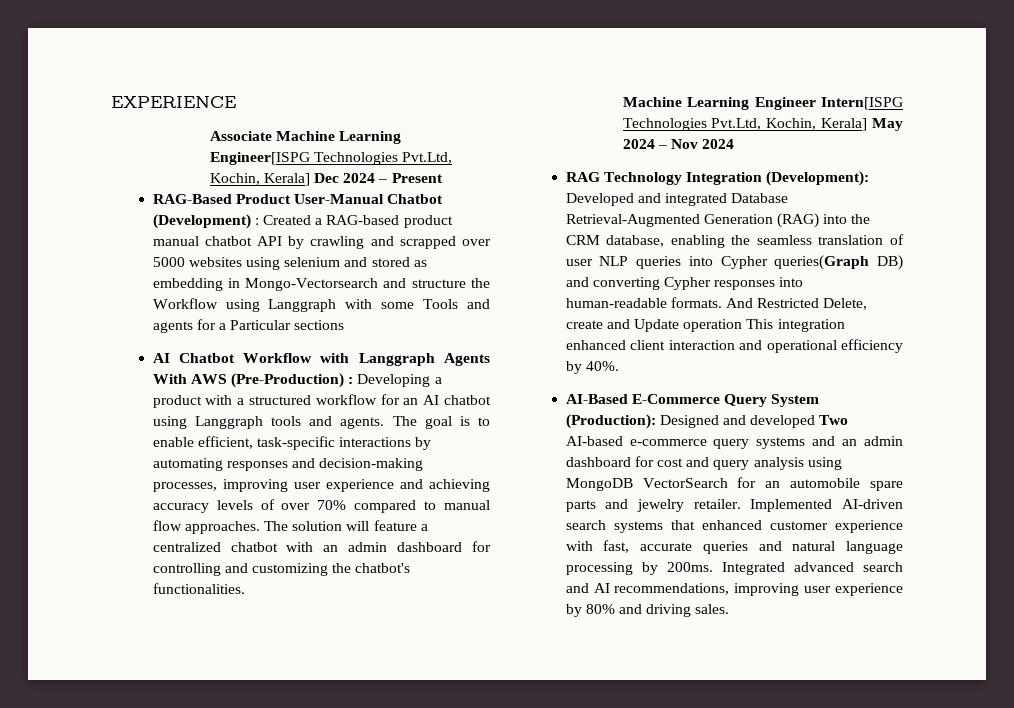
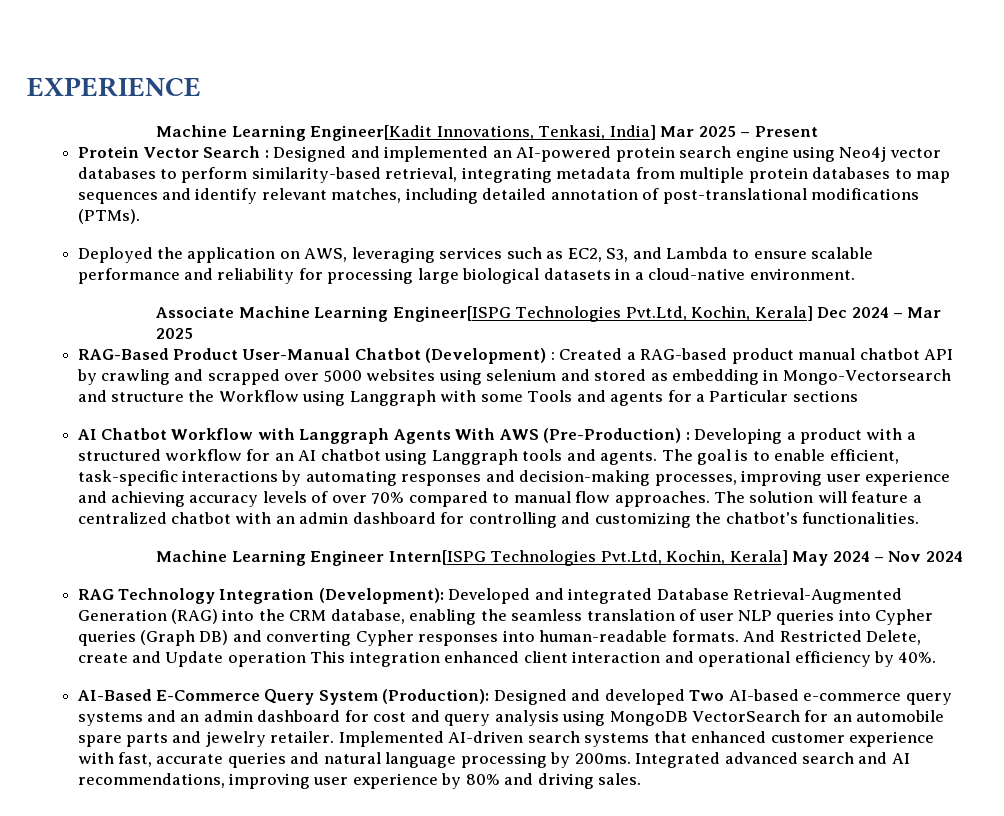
(236, 102) none -> [156,125,818,141] [77,146,941,162] [77,167,950,183] [77,188,920,204] [77,209,140,224] [77,247,874,263] [77,268,855,284] // Machine Learning Engineer[Kadit Innovations, Tenkasi, India] Mar 2025 – Present // Protein Vector Search : Designed and implemented an AI-powered protein search engine using Neo4j vector databases to perform similarity-based retrieval, integrating metadata from multiple protein databases to map sequences and identify relevant matches, including detailed annotation of post-translational modifications (PTMs). // Deployed the application on AWS, leveraging services such as EC2, S3, and Lambda to ensure scalable performance and reliability for processing large biological datasets in a cloud-native environment.
[391,173,443,183] Present -> [907,307,942,318] [156,328,194,339] Mar 2025
[774,255,870,270] queries(Graph -> [77,630,195,646] queries (Graph

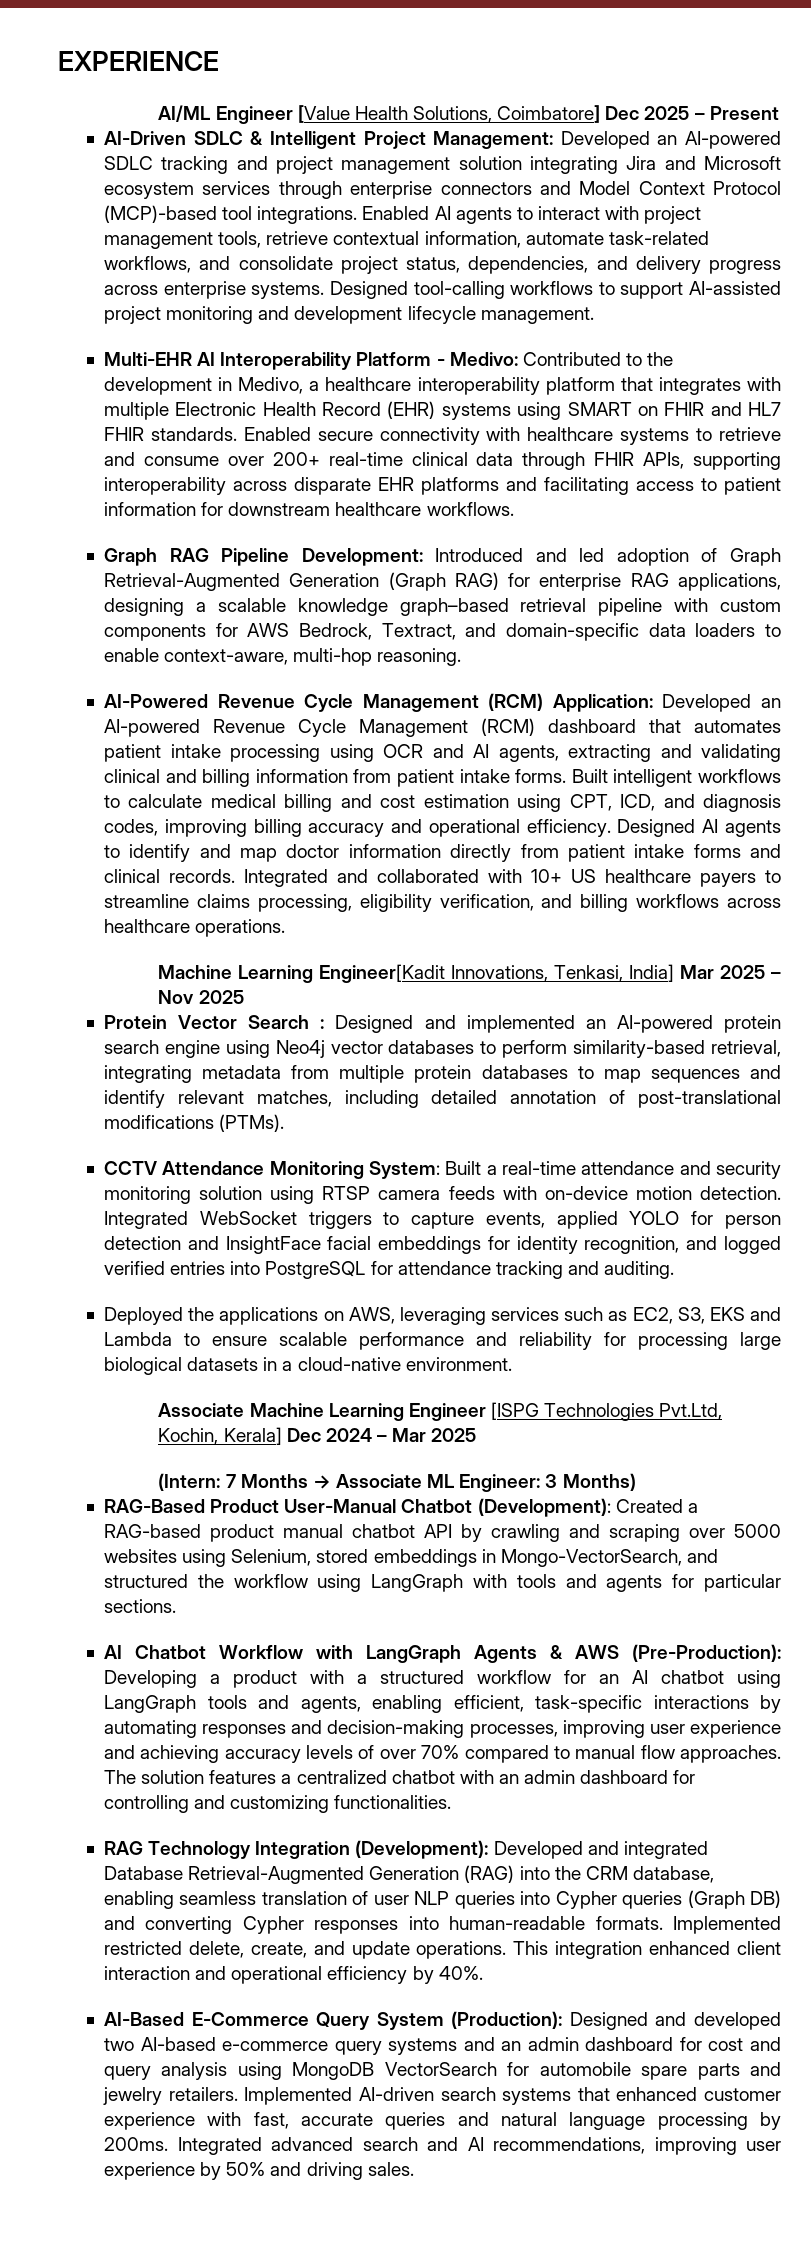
(201, 87) none -> [158,105,779,124] [104,131,781,149] [104,156,782,174] [104,181,781,199] [104,205,702,224] [104,231,709,249] [104,256,781,274] [104,281,781,299] [104,306,594,324] [104,352,674,370] [104,377,781,395] [104,401,782,420] [104,427,782,445] [104,452,782,470] [104,477,782,495] [104,502,514,516] [104,548,781,566] [104,572,782,591] [104,598,781,616] [104,623,781,641] [104,648,462,666] [104,693,781,712] [104,718,781,737] [104,744,781,762] [104,769,781,787] [104,794,782,812] [104,819,781,837] [104,844,782,862] [104,869,781,887] [104,894,781,912] [104,919,286,937] // AI/ML Engineer [Value Health Solutions, Coimbatore] Dec 2025 – Present // AI-Driven SDLC & Intelligent Project Management: Developed an AI-powered SDLC tracking and project management solution integrating Jira and Microsoft ecosystem services through enterprise connectors and Model Context Protocol (MCP)-based tool integrations. Enabled AI agents to interact with project management tools, retrieve contextual information, automate task-related workflows, and consolidate project status, dependencies, and delivery progress across enterprise systems. Designed tool-calling workflows to support AI-assisted project monitoring and development lifecycle management. // Multi-EHR AI Interoperability Platform - Medivo: Contributed to the development in Medivo, a healthcare interoperability platform that integrates with multiple Electronic Health Record (EHR) systems using SMART on FHIR and HL7 FHIR standards. Enabled secure connectivity with healthcare systems to retrieve and consume over 200+ real-time clinical data through FHIR APIs, supporting interoperability across disparate EHR platforms and facilitating access to patient information for downstream healthcare workflows. // Graph RAG Pipeline Development: Introduced and led adoption of Graph Retrieval-Augmented Generation (Graph RAG) for enterprise RAG applications, designing a scalable knowledge graph–based retrieval pipeline with custom components for AWS Bedrock, Textract, and domain-specific data loaders to enable context-aware, multi-hop reasoning. // AI-Powered Revenue Cycle Management (RCM) Application: Developed an AI-powered Revenue Cycle Management (RCM) dashboard that automates patient intake processing using OCR and AI agents, extracting and validating clinical and billing information from patient intake forms. Built intelligent workflows to calculate medical billing and cost estimation using CPT, ICD, and diagnosis codes, improving billing accuracy and operational efficiency. Designed AI agents to identify and map doctor information directly from patient intake forms and clinical records. Integrated and collaborated with 10+ US healthcare payers to streamline claims processing, eligibility verification, and billing workflows across healthcare operations.
[754,126,818,137] Present -> [158,990,244,1004] Nov 2025
(140, 216) none -> [104,1161,782,1179] [104,1186,781,1204] [104,1211,781,1229] [104,1236,781,1254] [104,1261,675,1279] // CCTV Attendance Monitoring System: Built a real-time attendance and security monitoring solution using RTSP camera feeds with on-device motion detection. Integrated WebSocket triggers to capture events, applied YOLO for person detection and InsightFace facial embeddings for identity recognition, and logged verified entries into PostgreSQL for attendance tracking and auditing.
[187,247,276,263] application -> [219,1307,319,1325] applications
(629, 255) none -> [709,1307,745,1321] EKS
[392,306,511,322] Engineer[ISPG -> [408,1402,539,1421] Engineer [ISPG
(194, 333) none -> [158,1473,636,1492] // (Intern: 7 Months → Associate ML Engineer: 3 Months)
[425,348,555,364] (Development) : -> [477,1498,611,1517] (Development):
[207,369,280,385] scrapped -> [609,1524,681,1542] scraping
[486,369,951,385] [77,390,858,406] [77,428,690,444] selenium and stored as embedding in Mongo-Vectorsearch and structure the Workflow using Langgraph with some Tools and agents for a Particular sections // AI Chatbot Workflow with Langgraph Agents With AWS (Pre-Production) : -> [231,1549,718,1567] [104,1574,782,1592] [104,1599,177,1613] [104,1644,781,1663] Selenium, stored embeddings in Mongo-VectorSearch, and structured the workflow using LangGraph with tools and agents for particular sections. // AI Chatbot Workflow with LangGraph Agents & AWS (Pre-Production):
[431,449,826,465] Langgraph tools and agents. The goal is to enable -> [104,1695,443,1713] LangGraph tools and agents, enabling
[817,491,909,503] will feature -> [209,1770,277,1784] features
[695,512,798,524] the chatbot's -> (330, 1804) none
[156,550,963,566] // Machine Learning Engineer Intern[ISPG Technologies Pvt.Ltd, Kochin, Kerala] May 2024 – Nov 2024 -> (452, 1802) none
[480,609,507,621] the -> (175, 1900) none
[743,630,921,645] [77,651,306,667] And Restricted Delete, create and Update operation -> [673,1916,781,1934] [104,1941,507,1959] Implemented restricted delete, create, and update operations.
[689,690,725,701] Two -> [104,2038,135,2051] two
[832,714,852,722] an -> (530, 2069) none
[270,731,335,743] retailer. -> [168,2087,238,2101] retailers.
[465,774,500,785] 80% -> [226,2162,266,2176] 50%

